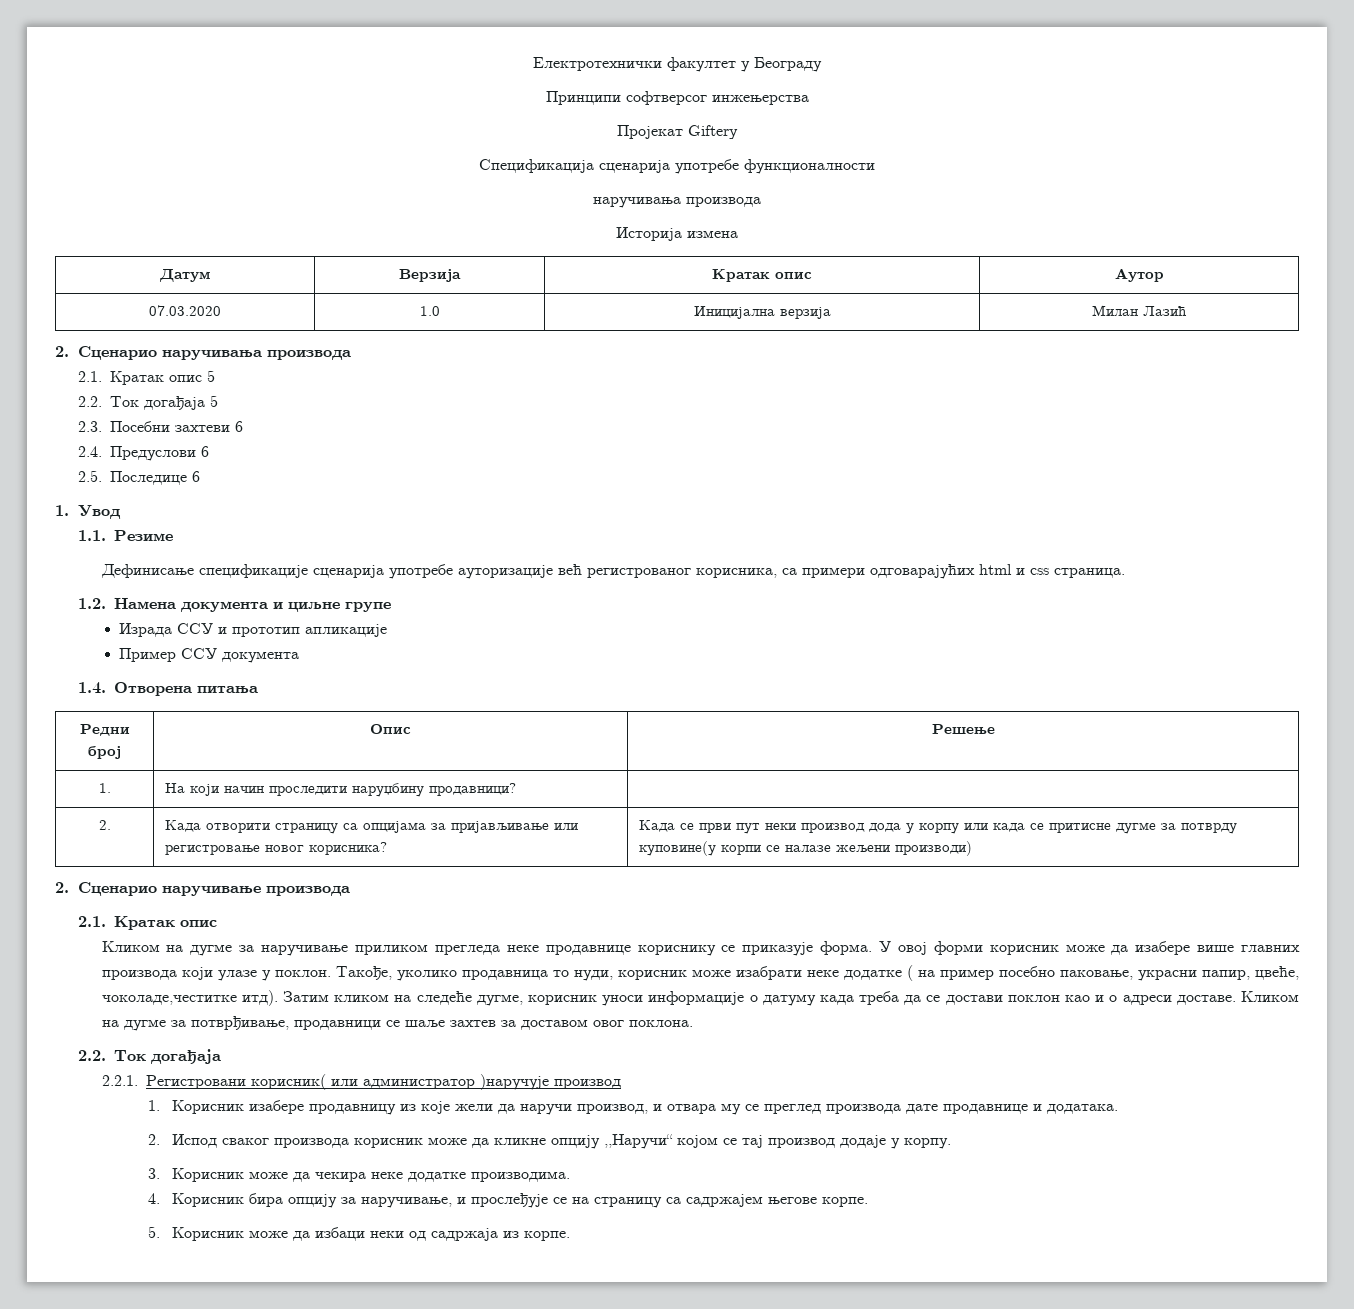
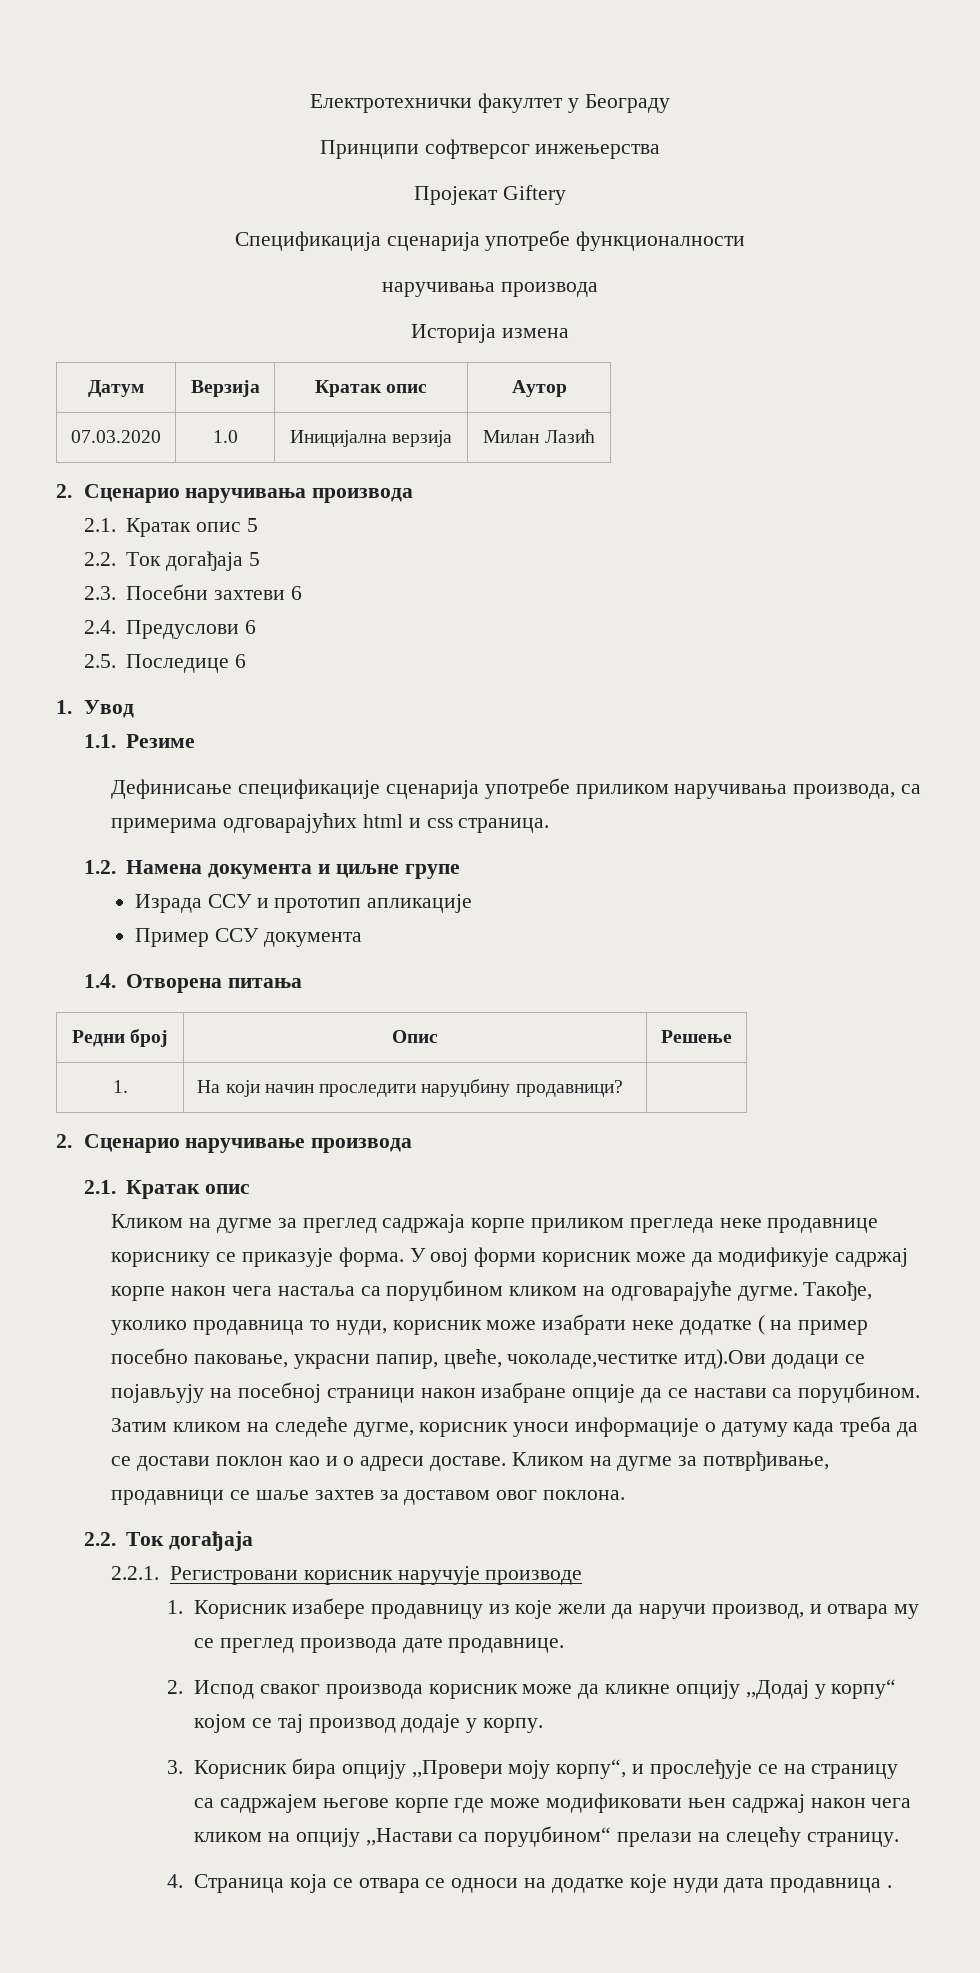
[457,564,865,579] ауторизације већ регистрованог корисника, са примери -> [575,784,921,799] [111,818,218,833] приликом наручивања производа, са примерима
[98,820,111,830] [164,820,578,834] [164,842,387,855] [638,820,1237,834] [638,841,972,856] // 2. | Када отворити страницу са опцијама за пријављивање или регистровање новог корисника? | Када се први пут неки производ дода у корпу или када се притисне дугме за потврду куповине(у корпи се налазе жељени производи) -> (623, 1088) none
[261,945,349,956] наручивање -> [302,1214,526,1233] преглед садржаја корпе
[1135,941,1301,955] [101,967,331,981] изабере више главних производа који улазе у поклон. -> [718,1247,909,1267] [111,1280,798,1301] модификује садржај корпе након чега настаља са поруџбином кликом на одговарајуће дугме.
[241,990,278,1006] итд). -> [684,1349,865,1369] [111,1382,921,1403] итд).Ови додаци се појављују на посебној страници након изабране опције да се настави са поруџбином.
[250,1074,621,1090] корисник( или администратор )наручује производ -> [303,1566,583,1585] корисник наручује производе
[942,1104,1118,1114] продавнице и додатака. -> [448,1638,565,1653] продавнице.
[603,1134,673,1149] ,,Наручи“ -> [745,1679,897,1699] ,,Додај у корпу“
[248,1171,570,1182] [148,1193,452,1208] може да чекира неке додатке производима. // 4. Корисник бира опцију за наручивање, -> [292,1758,627,1779] бира опцију ,,Провери моју корпу“,
[821,1197,868,1207] [148,1226,570,1241] корпе. // 5. Корисник може да избаци неки од садржаја из корпе. -> [394,1793,912,1813] [194,1826,899,1847] [166,1874,892,1893] корпе где може модификовати њен садржај након чега кликом на опцију ,,Настави са поруџбином“ прелази на слецећу страницу. // 4. Страница која се отвара се односи на додатке које нуди дата продавница .

